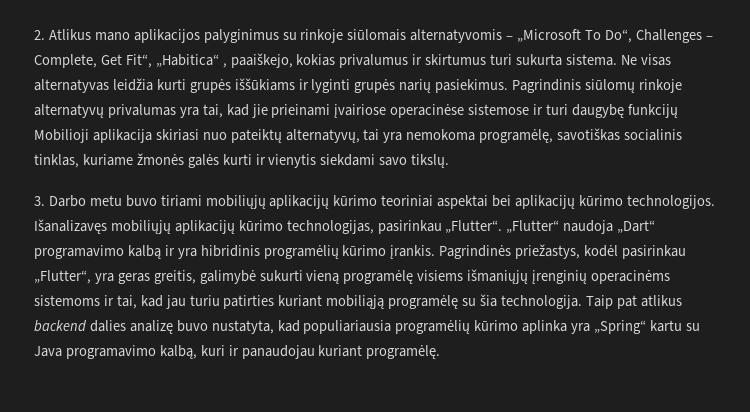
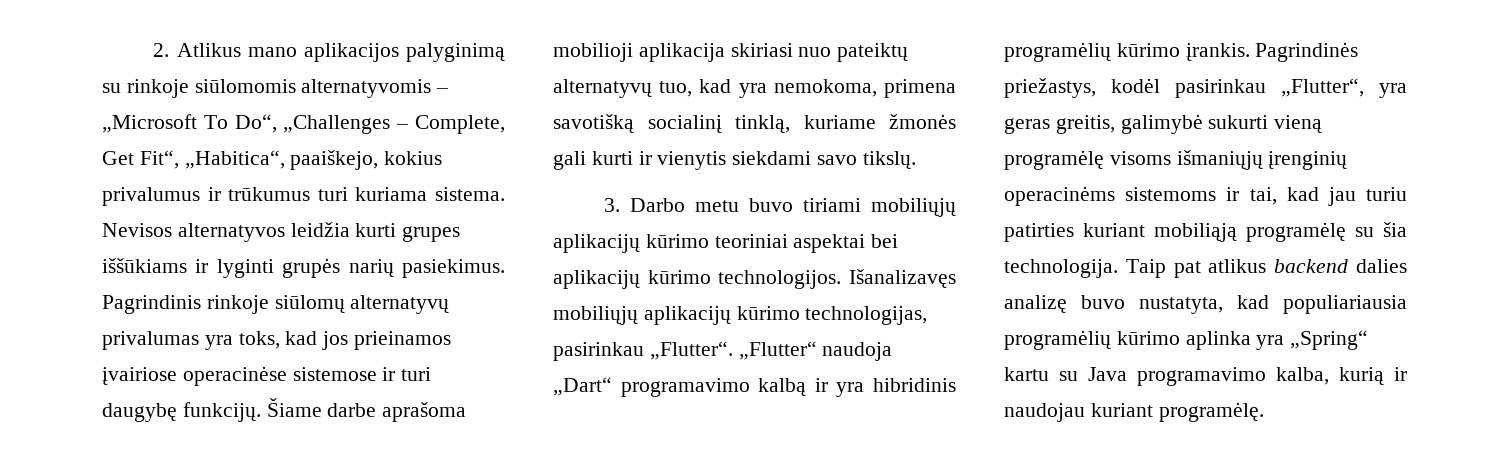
[203,29,279,43] palyginimus -> [405,43,505,62] palyginimą
[347,29,407,41] siūlomais -> [194,79,296,93] siūlomomis
[635,29,702,43] Challenges -> [283,115,391,134] „Challenges
[155,53,671,68] [34,79,109,93] „Habitica“ , paaiškejo, kokias privalumus ir skirtumus turi sukurta sistema. Ne visas alternatyvas -> [184,150,443,170] [102,187,505,206] [102,223,285,242] „Habitica“, paaiškejo, kokius privalumus ir trūkumus turi kuriama sistema. Nevisos alternatyvos
[189,79,231,93] grupės -> [402,226,461,242] grupes
[585,79,682,93] siūlomų rinkoje -> [206,295,345,314] rinkoje siūlomų
[202,104,331,118] tai, kad jie prieinami -> [238,331,452,350] toks, kad jos prieinamos
[627,104,678,118] [34,128,683,143] [34,154,79,168] funkcijų Mobilioji aplikacija skiriasi nuo pateiktų alternatyvų, tai yra nemokoma programėlę, savotiškas socialinis tinklas, -> [182,398,467,422] [553,43,909,62] [553,79,956,98] [553,114,790,133] funkcijų. Šiame darbe aprašoma mobilioji aplikacija skiriasi nuo pateiktų alternatyvų tuo, kad yra nemokoma, primena savotišką socialinį tinklą,
[187,154,219,168] galės -> [553,151,586,170] gali
[417,270,464,281] visiems -> [1109,151,1171,165] visoms
[159,345,315,359] kalbą, kuri ir panaudojau -> [1276,367,1407,385] [1004,403,1085,422] kalba, kurią ir naudojau

